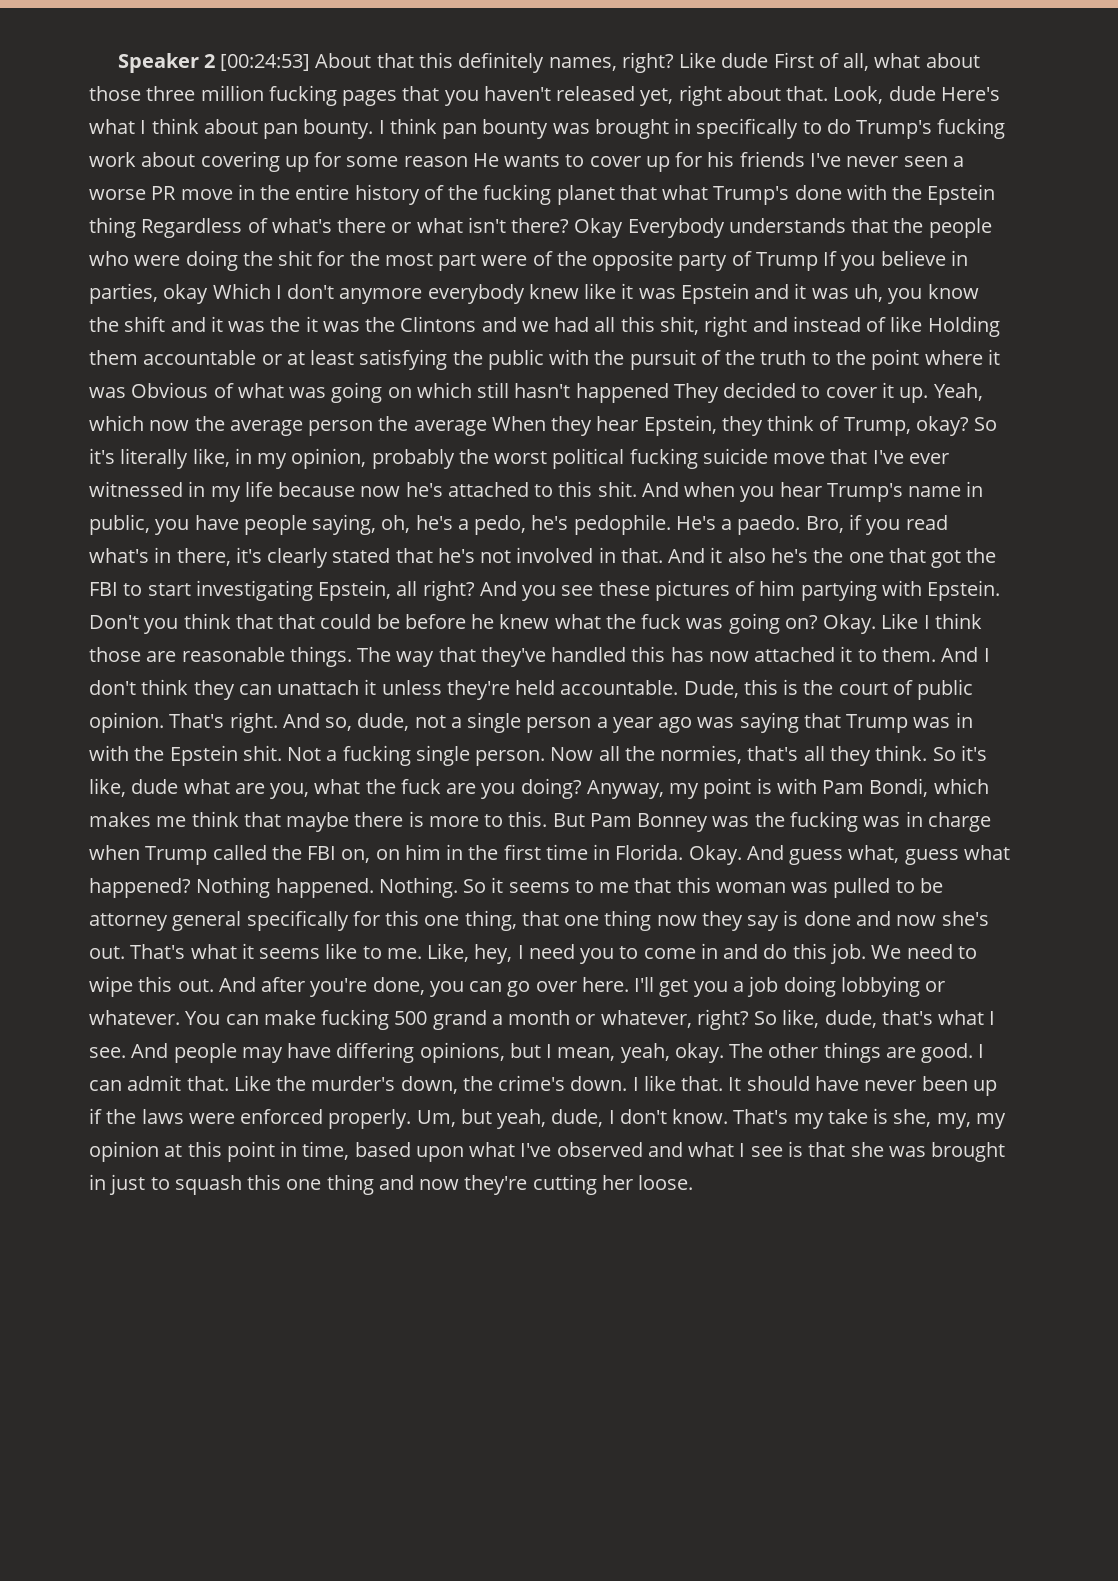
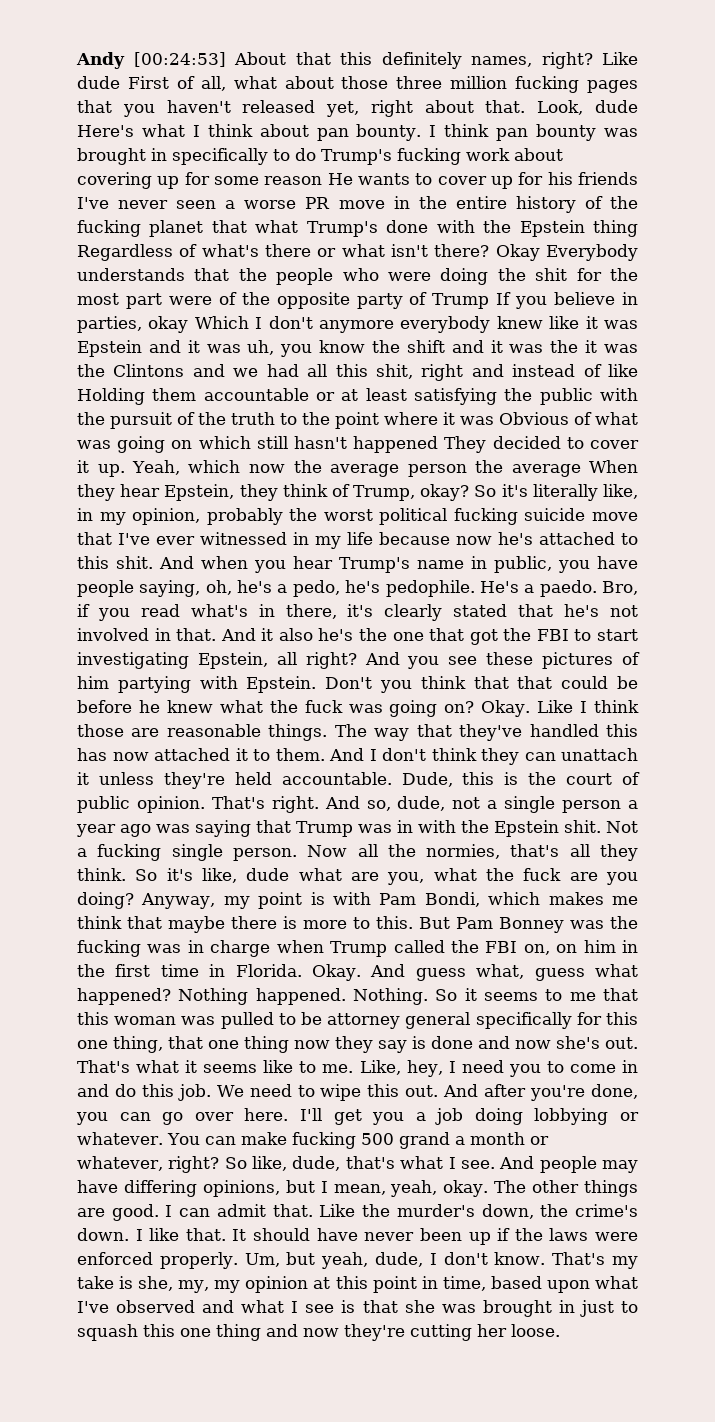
[117,53,215,73] Speaker 2 -> [76,52,125,69] Andy

